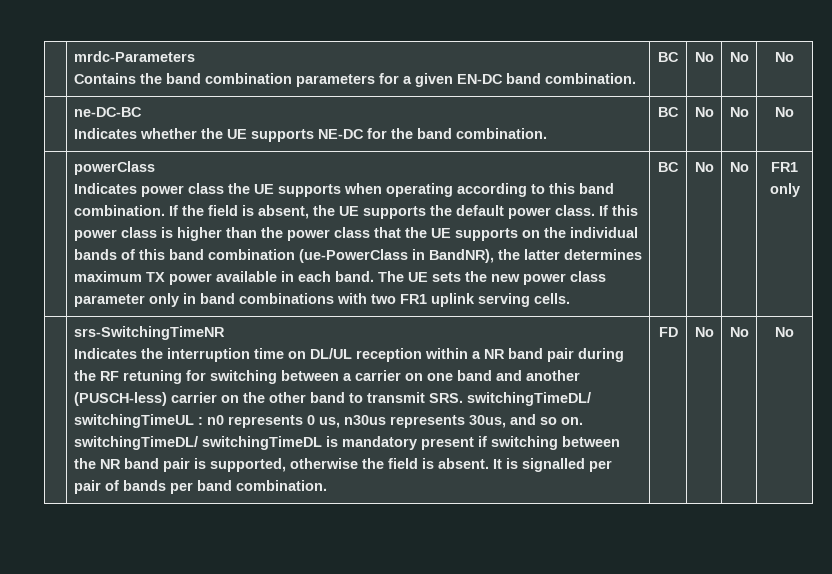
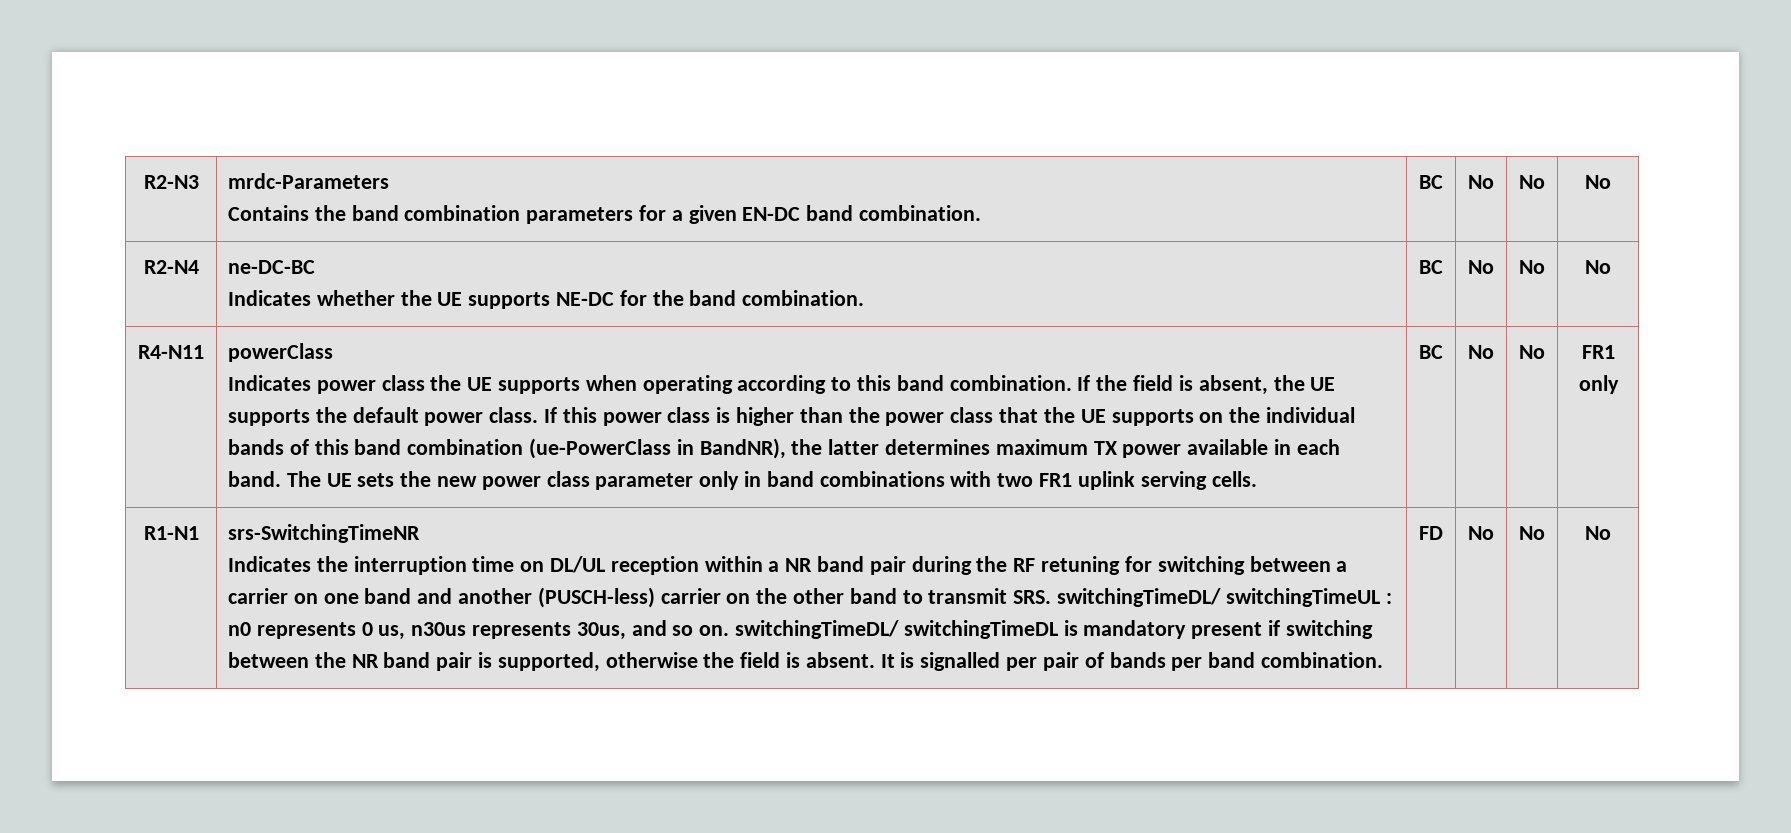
(73, 56) none -> [143,175,199,189] R2-N3
(795, 57) none -> [143,260,199,274] R2-N4
(795, 112) none -> [138,345,204,359] R4-N11
(800, 190) none -> [143,526,199,540] R1-N1

